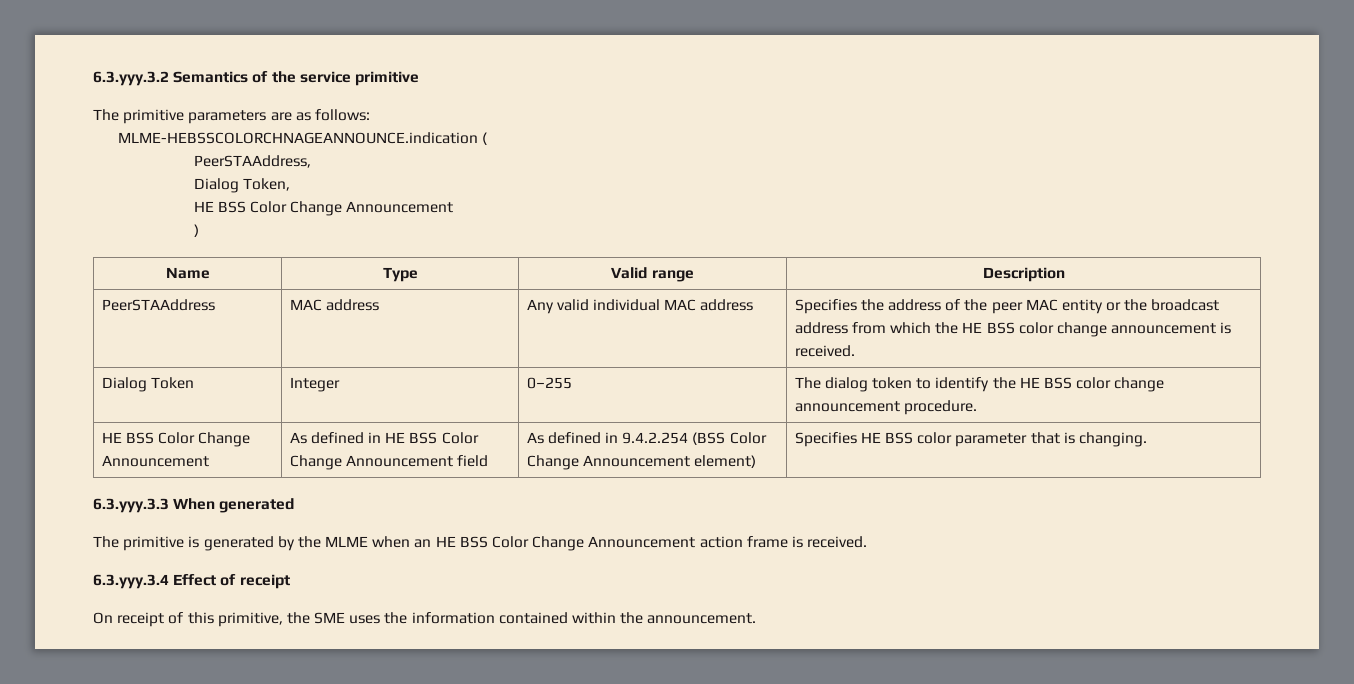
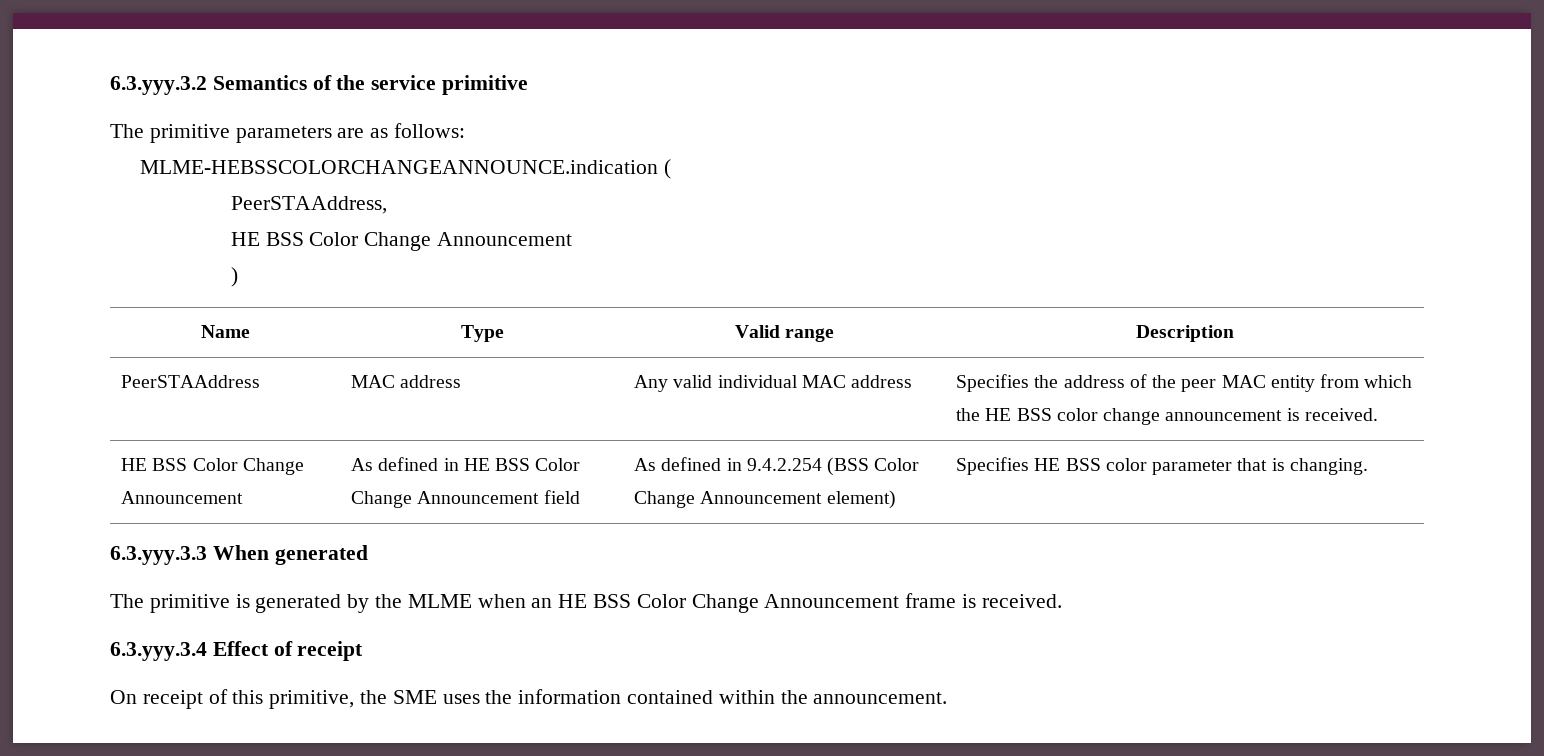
[118,132,479,144] MLME-HEBSSCOLORCHNAGEANNOUNCE.indication -> [140,160,659,174] MLME-HEBSSCOLORCHANGEANNOUNCE.indication
[193,178,290,193] // Dialog Token, -> (387, 205) none
[1106,299,1220,311] [794,322,848,334] or the broadcast address -> (1315, 383) none
[101,377,194,392] [289,377,340,392] [526,377,572,389] [794,377,1165,392] [794,400,977,415] // Dialog Token | Integer | 0–255 | The dialog token to identify the HE BSS color change announcement procedure. -> (1378, 414) none
[699,536,743,548] action -> (900, 601) none

